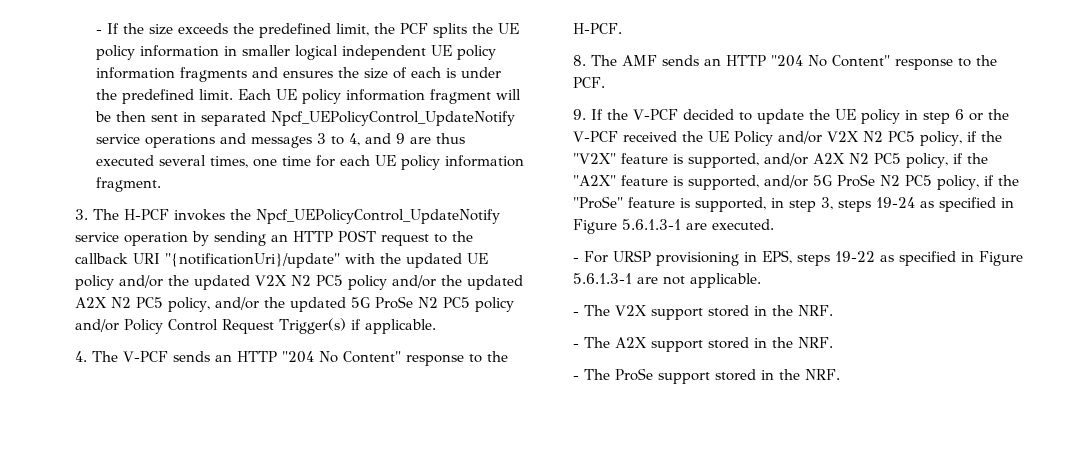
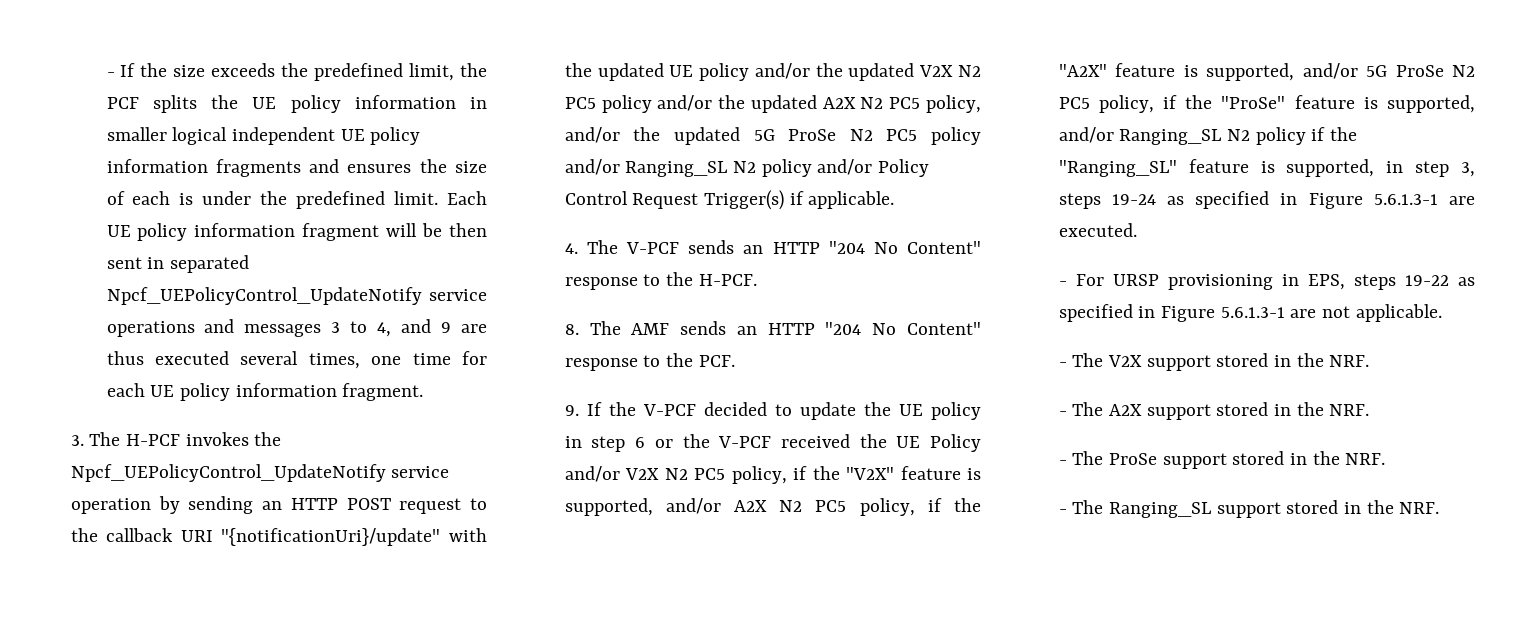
(119, 325) none -> [625,159,873,177] Ranging_SL N2 policy and/or
(766, 204) none -> [1058,127,1358,145] [1058,159,1375,177] and/or Ranging_SL N2 policy if the "Ranging_SL" feature is supported,
(840, 374) none -> [1058,500,1440,518] // - The Ranging_SL support stored in the NRF.

